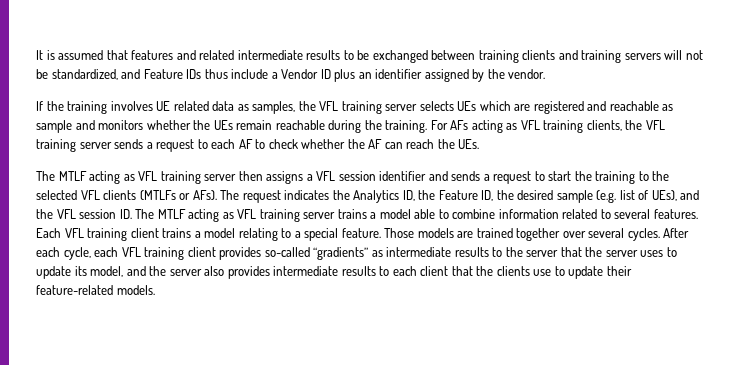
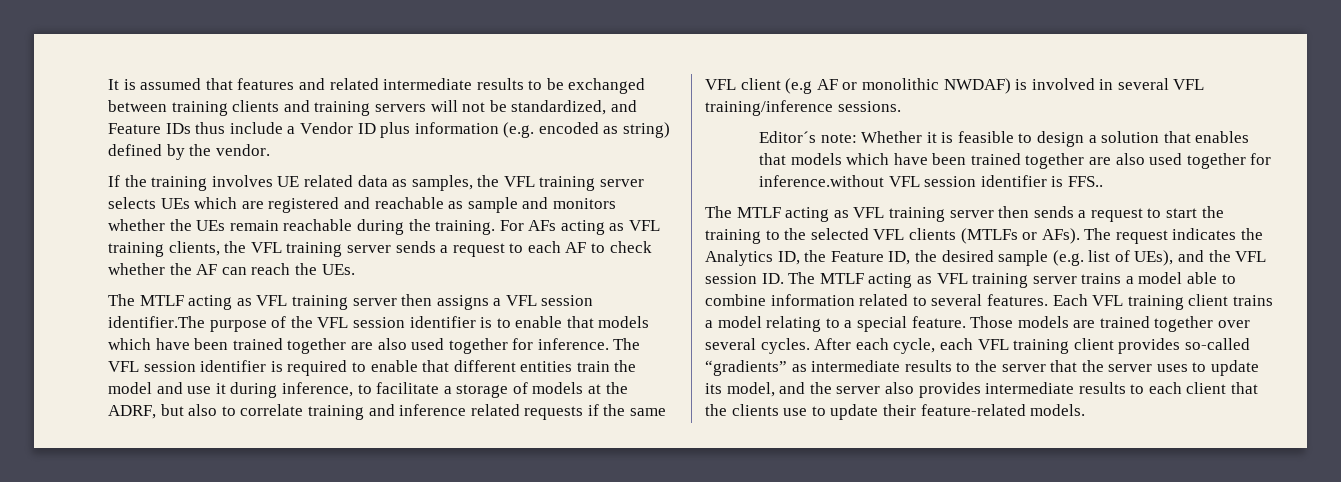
[358,69,469,82] an identifier assigned -> [414,122,671,138] [108,144,162,156] information (e.g. encoded as string) defined
[379,171,448,181] identifier and -> [108,316,650,332] [108,338,641,354] [108,360,637,376] [108,382,628,398] [108,404,667,420] [705,78,1205,94] [705,100,901,116] [758,131,1250,147] [758,153,1272,169] [758,175,1103,187] [705,206,1030,222] identifier.The purpose of the VFL session identifier is to enable that models which have been trained together are also used together for inference. The VFL session identifier is required to enable that different entities train the model and use it during inference, to facilitate a storage of models at the ADRF, but also to correlate training and inference related requests if the same VFL client (e.g AF or monolithic NWDAF) is involved in several VFL training/inference sessions. // Editor´s note: Whether it is feasible to design a solution that enables that models which have been trained together are also used together for inference.without VFL session identifier is FFS.. // The MTLF acting as VFL training server then

